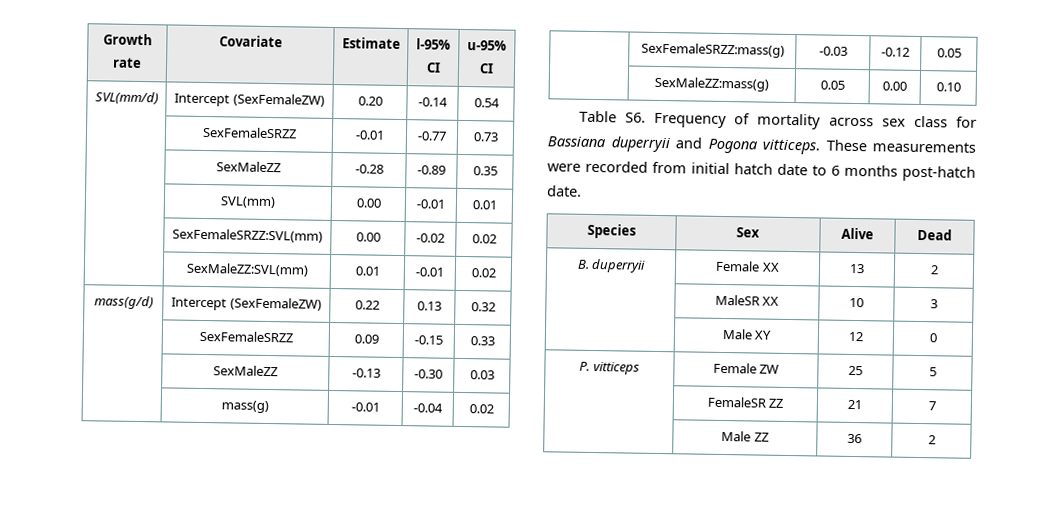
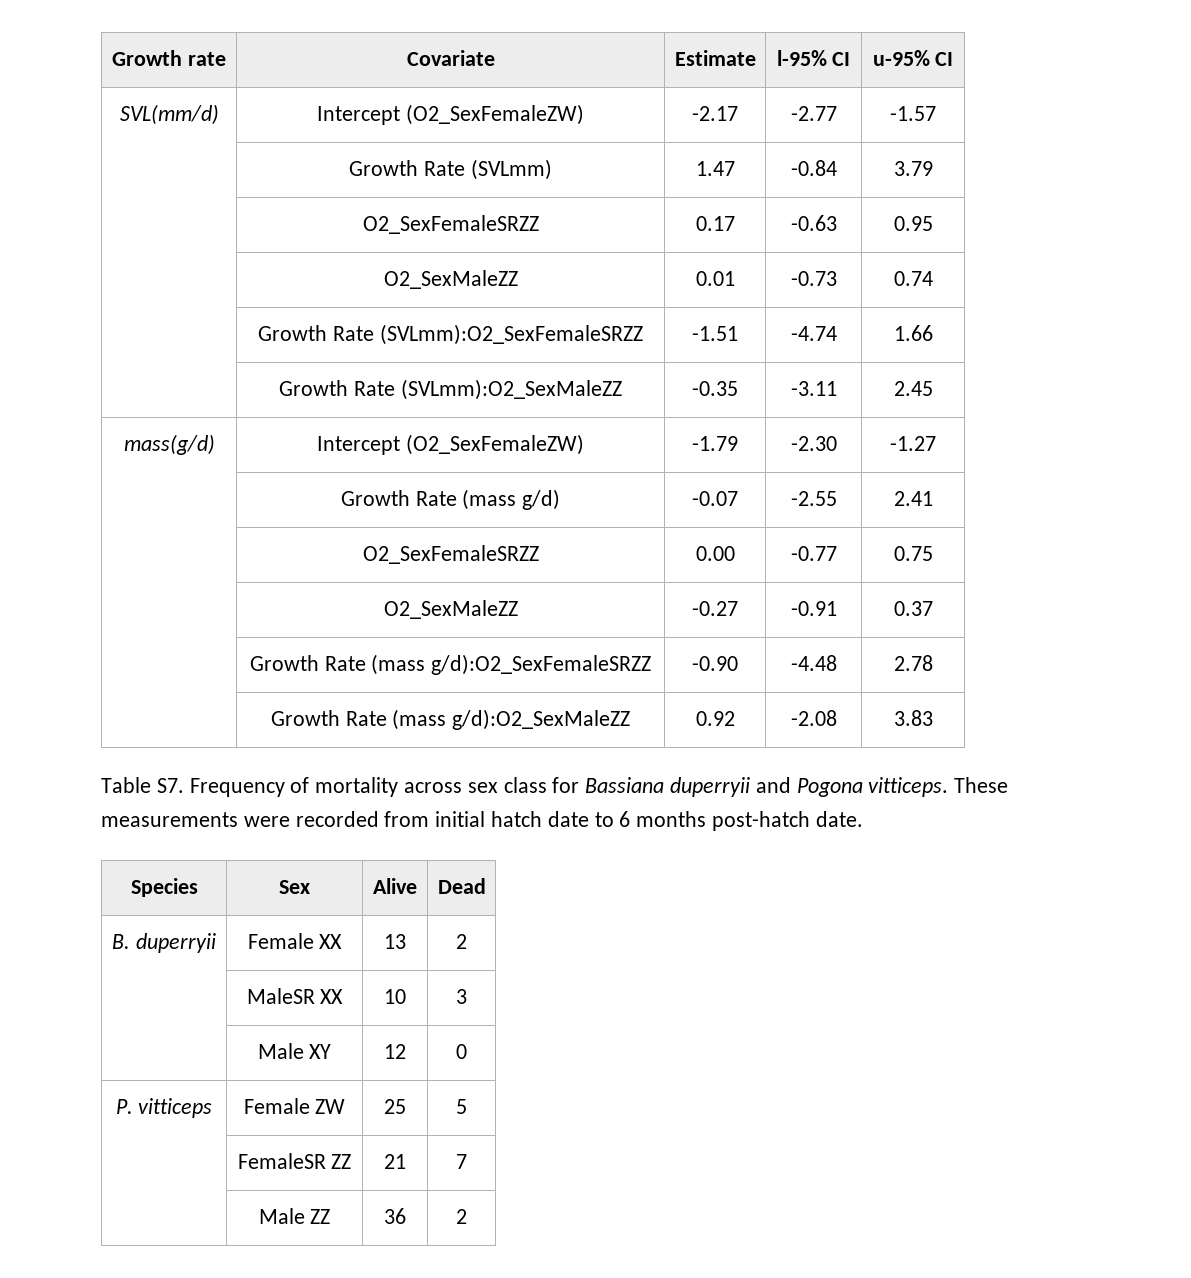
[232,93,325,107] [357,96,383,106] [418,97,449,107] [473,98,500,108] [201,126,297,139] [354,130,385,140] [417,131,448,141] [472,132,499,142] [216,161,281,173] [354,164,384,174] [417,165,447,175] [472,166,498,176] [220,196,276,209] [355,198,382,208] [416,199,446,209] [471,200,497,210] [172,228,323,243] [355,232,381,242] [416,233,446,243] [471,234,497,244] [185,262,308,277] [354,266,380,276] [415,267,445,277] [470,268,496,278] [93,295,154,310] [171,297,322,311] [354,300,380,310] [417,301,443,311] [470,302,496,312] [198,330,293,343] [353,334,379,344] [414,335,444,345] [469,336,495,346] [213,365,278,377] [351,368,381,378] [414,369,444,379] [469,370,495,380] [220,400,269,414] [350,402,380,412] [413,403,444,413] [468,404,494,414] [640,42,785,58] [818,46,848,56] [881,47,910,57] [936,48,962,58] [654,76,769,92] [819,80,845,90] [882,81,907,91] [935,82,961,92] (SexFemaleZW) | 0.20 | -0.14 | 0.54 // | SexFemaleSRZZ | -0.01 | -0.77 | 0.73 // | SexMaleZZ | -0.28 | -0.89 | 0.35 // | SVL(mm) | 0.00 | -0.01 | 0.01 // | SexFemaleSRZZ:SVL(mm) | 0.00 | -0.02 | 0.02 // | SexMaleZZ:SVL(mm) | 0.01 | -0.01 | 0.02 // mass(g/d) | Intercept (SexFemaleZW) | 0.22 | 0.13 | 0.32 // | SexFemaleSRZZ | 0.09 | -0.15 | 0.33 // | SexMaleZZ | -0.13 | -0.30 | 0.03 // | mass(g) | -0.01 | -0.04 | 0.02 // | SexFemaleSRZZ:mass(g) | -0.03 | -0.12 | 0.05 // | SexMaleZZ:mass(g) | 0.05 | 0.00 | 0.10 -> [405,104,584,125] [692,106,738,121] [790,106,837,121] [890,106,936,121] [349,159,552,180] [695,161,735,176] [790,160,837,176] [893,161,933,176] [362,215,539,234] [695,216,735,231] [790,215,837,231] [893,216,933,231] [383,270,518,289] [695,271,735,286] [790,271,837,286] [893,271,933,286] [258,324,643,345] [692,326,738,341] [790,326,837,341] [893,325,933,341] [279,379,622,400] [692,381,738,396] [790,381,837,396] [893,381,933,396] [123,434,215,455] [317,434,584,455] [692,436,738,451] [790,436,837,451] [890,436,936,451] [340,489,561,510] [692,491,738,506] [790,491,837,506] [893,491,933,506] [362,545,539,564] [695,546,735,561] [790,546,837,561] [893,546,933,561] [383,600,518,619] [692,601,738,616] [790,601,837,616] [893,601,933,616] [249,654,652,675] [692,656,738,671] [790,655,837,671] [893,655,933,671] [270,709,631,730] [695,711,735,726] [790,710,837,726] [893,710,933,726] (O2_SexFemaleZW) | -2.17 | -2.77 | -1.57 // | Growth Rate (SVLmm) | 1.47 | -0.84 | 3.79 // | O2_SexFemaleSRZZ | 0.17 | -0.63 | 0.95 // | O2_SexMaleZZ | 0.01 | -0.73 | 0.74 // | Growth Rate (SVLmm):O2_SexFemaleSRZZ | -1.51 | -4.74 | 1.66 // | Growth Rate (SVLmm):O2_SexMaleZZ | -0.35 | -3.11 | 2.45 // mass(g/d) | Intercept (O2_SexFemaleZW) | -1.79 | -2.30 | -1.27 // | Growth Rate (mass g/d) | -0.07 | -2.55 | 2.41 // | O2_SexFemaleSRZZ | 0.00 | -0.77 | 0.75 // | O2_SexMaleZZ | -0.27 | -0.91 | 0.37 // | Growth Rate (mass g/d):O2_SexFemaleSRZZ | -0.90 | -4.48 | 2.78 // | Growth Rate (mass g/d):O2_SexMaleZZ | 0.92 | -2.08 | 3.83
[624,112,646,123] S6. -> [156,778,184,793] S7.

